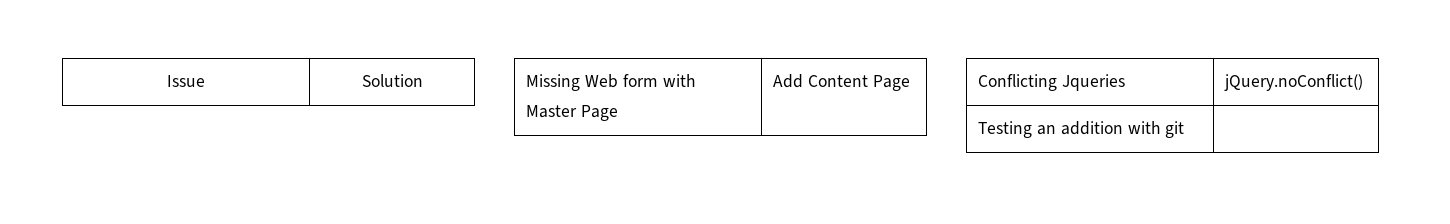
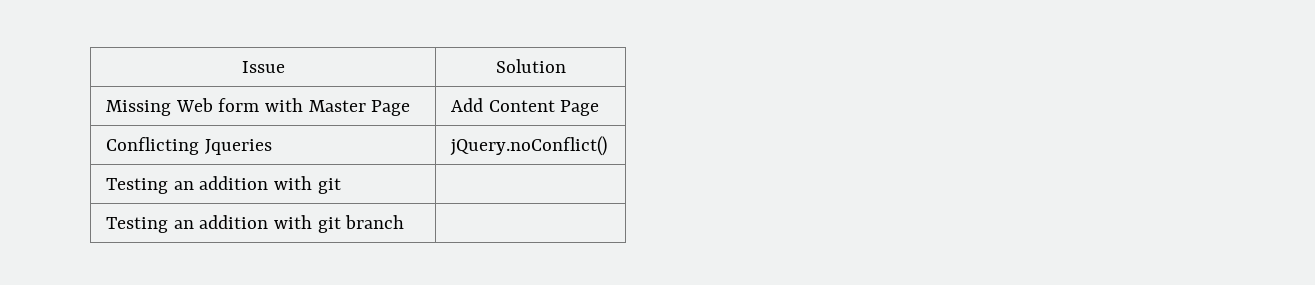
(1185, 129) none -> [106,215,405,233] // Testing an addition with git branch |

